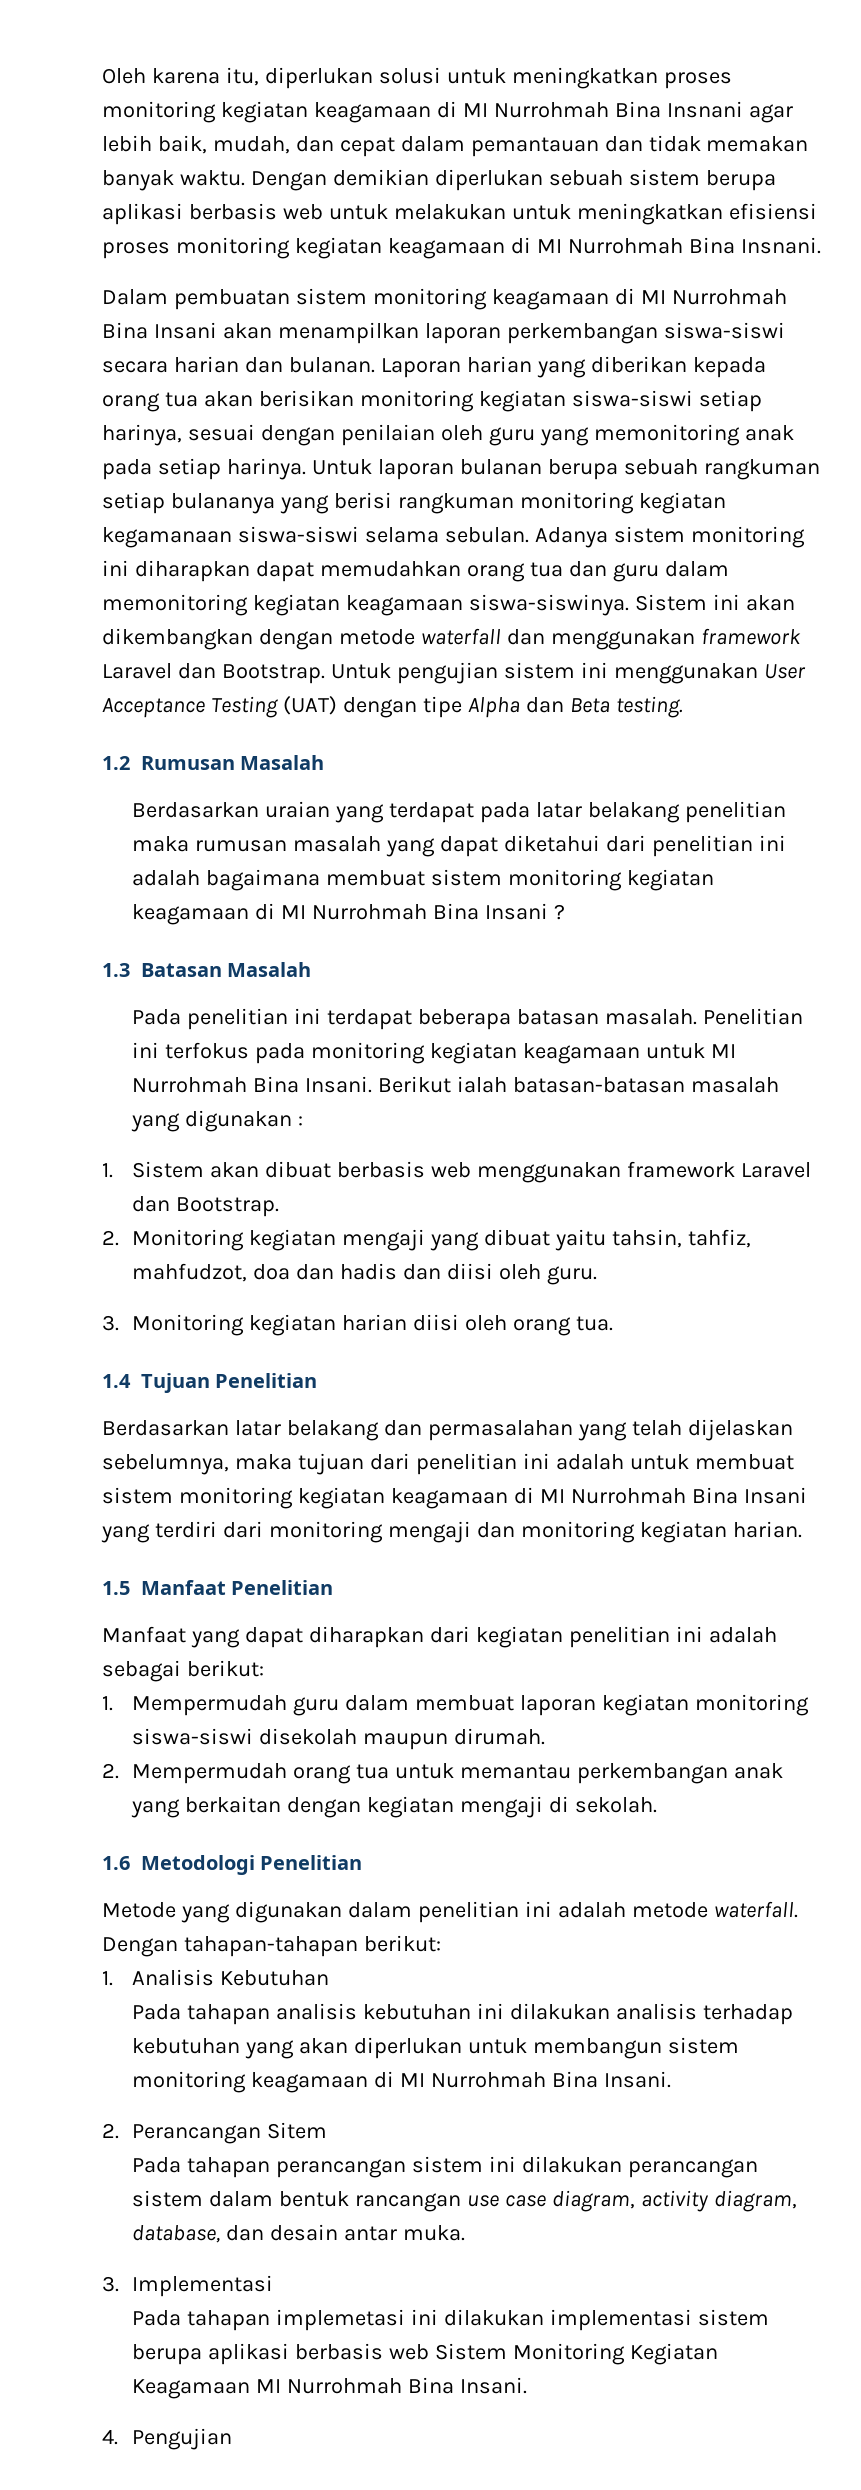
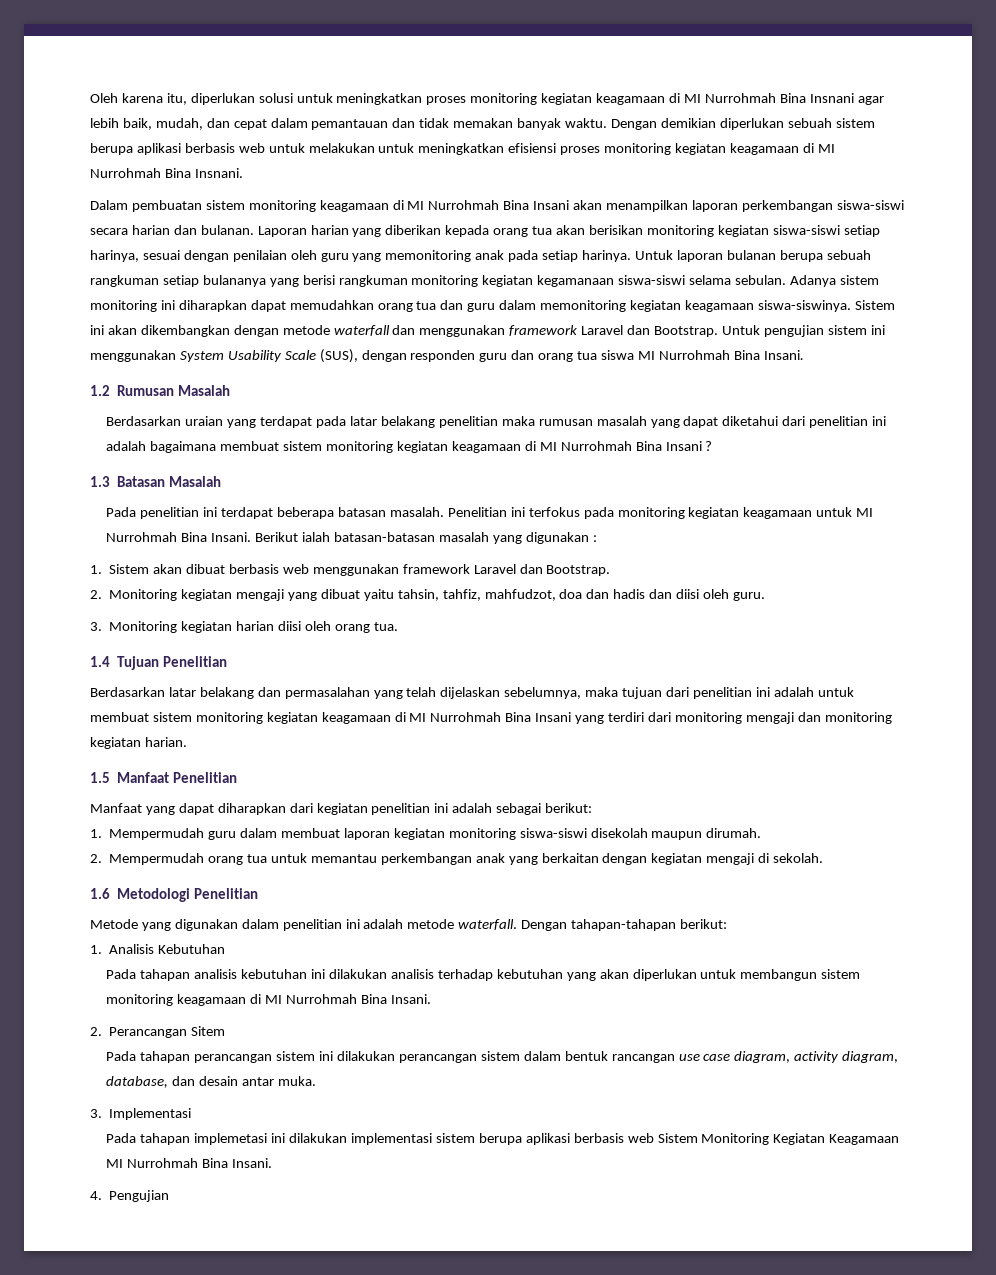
[763,664,806,679] [102,696,683,718] User Acceptance Testing (UAT) dengan tipe Alpha dan Beta testing. -> [179,349,804,363] System Usability Scale (SUS), dengan responden guru dan orang tua siswa MI Nurrohmah Bina Insani.

